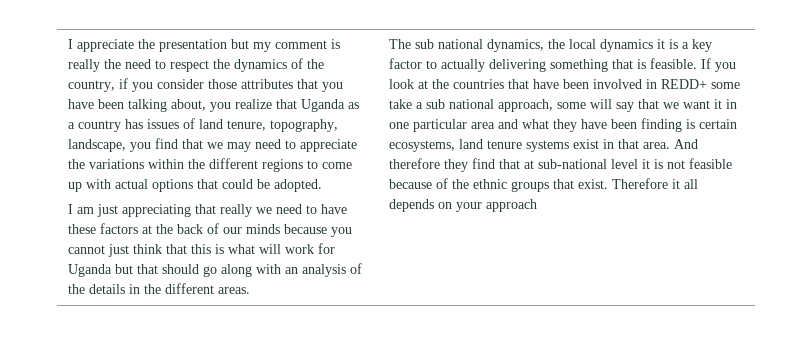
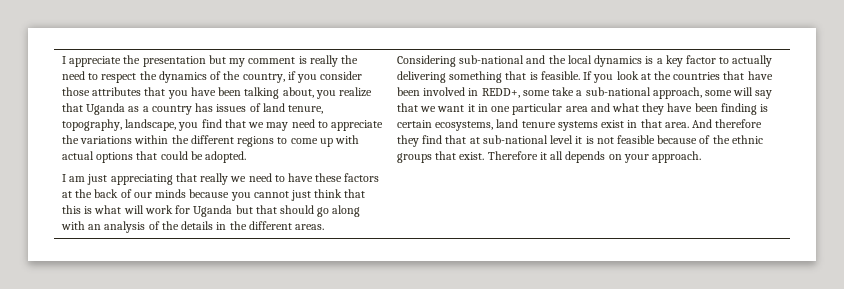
[389,39,545,52] The sub national dynamics, -> [396,55,546,67] Considering sub-national and
[657,39,666,49] it -> (643, 61) none
[661,79,708,89] REDD+ -> [481,88,520,98] REDD+,
[426,99,495,109] sub national -> [585,87,651,96] sub-national
[486,199,538,212] approach -> [651,151,701,163] approach.

